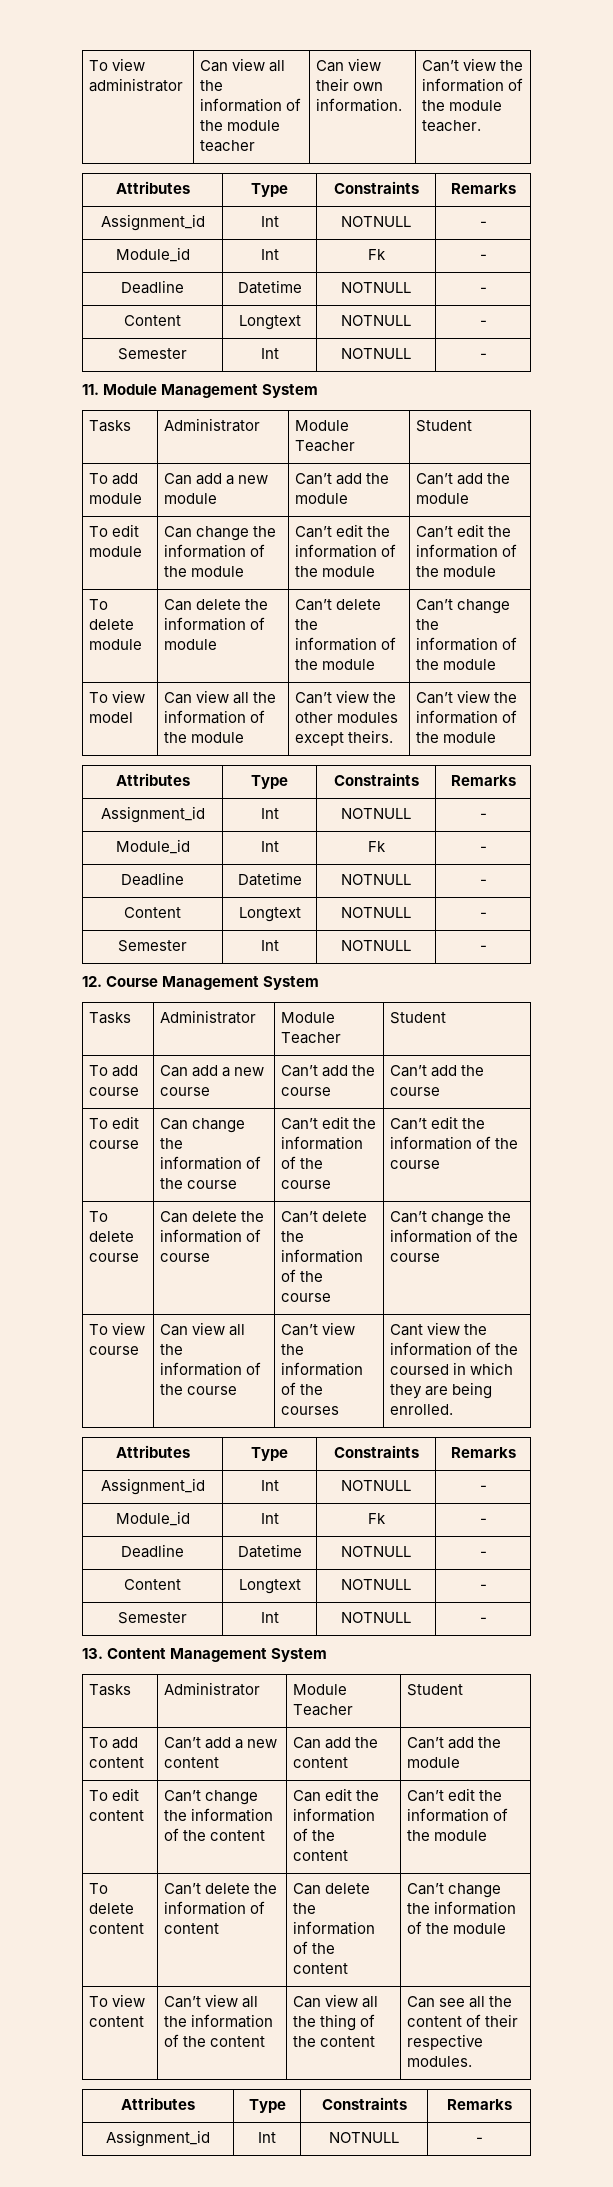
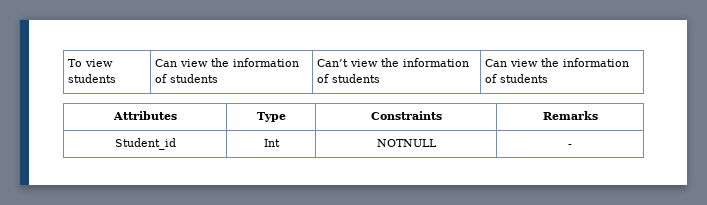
[89,58,146,71] [89,78,184,92] [200,58,286,72] [200,80,224,91] [200,98,302,112] [200,120,281,131] [200,140,256,152] [316,58,382,72] [316,78,384,91] [316,98,403,112] [422,58,524,72] [422,78,524,92] [422,100,503,111] [422,120,482,132] [115,181,190,194] [251,183,288,197] [333,181,419,194] [450,183,516,194] [100,214,205,231] [260,216,279,227] [341,216,411,227] [479,221,487,227] [115,247,190,262] [260,249,279,260] [367,249,386,260] [479,254,487,260] [121,280,184,294] [237,280,302,294] [341,282,411,293] [479,287,487,293] [124,315,181,326] [238,315,301,330] [341,315,411,326] [479,320,487,326] [118,348,187,360] [260,348,279,359] [341,348,411,359] [479,353,487,359] [82,384,319,398] [89,420,132,432] [164,418,261,432] [295,420,350,431] [295,440,356,452] [416,420,473,432] [89,473,139,485] [89,493,143,504] [164,473,269,485] [164,493,218,504] [295,473,390,485] [295,493,349,504] [416,473,511,485] [416,493,470,504] [89,524,140,537] [89,546,143,557] [164,526,277,541] [164,544,266,558] [164,566,245,577] [295,524,391,538] [295,544,397,558] [295,566,376,577] [416,524,512,538] [416,544,518,558] [416,566,497,577] [89,599,109,610] [89,619,135,630] [89,639,143,650] [164,599,269,611] [164,617,266,631] [164,639,218,650] [295,599,382,611] [295,619,319,630] [295,637,397,651] [295,659,376,670] [416,599,511,614] [416,619,440,630] [416,637,518,651] [416,659,497,670] [89,690,146,703] [89,712,134,723] [164,690,277,704] [164,710,266,724] [164,732,245,743] [295,690,397,704] [295,712,399,723] [295,730,394,746] [416,690,518,704] [416,710,518,724] [416,732,497,743] [115,773,190,786] [251,775,288,789] [333,773,419,786] [450,775,516,786] [100,806,205,823] [260,808,279,819] [341,808,411,819] [479,813,487,819] [115,839,190,854] [260,841,279,852] [367,841,386,852] [479,846,487,852] [121,872,184,886] [237,872,302,886] [341,874,411,885] [479,879,487,885] [124,907,181,918] [238,907,301,922] [341,907,411,918] [479,912,487,918] [118,940,187,952] [260,940,279,951] [341,940,411,951] [479,945,487,951] [82,976,320,990] [89,1012,132,1024] [160,1010,257,1024] [281,1012,336,1023] [281,1032,342,1044] [390,1012,447,1024] [89,1065,139,1077] [89,1087,140,1096] [160,1065,265,1077] [160,1087,211,1096] [281,1065,376,1077] [281,1087,332,1096] [390,1065,485,1077] [390,1087,441,1096] [89,1116,140,1129] [89,1140,140,1149] [160,1118,246,1133] [160,1138,184,1149] [160,1156,262,1170] [160,1178,238,1189] [281,1116,377,1130] [281,1136,364,1150] [281,1156,324,1169] [281,1180,332,1189] [390,1116,486,1130] [390,1136,519,1150] [390,1160,441,1169] [89,1211,109,1222] [89,1231,135,1242] [89,1253,140,1262] [160,1211,265,1223] [160,1229,262,1243] [160,1253,211,1262] [281,1211,368,1223] [281,1231,305,1242] [281,1249,364,1263] [281,1269,324,1282] [281,1293,332,1302] [390,1211,512,1226] [390,1229,519,1243] [390,1253,441,1262] [89,1322,146,1335] [89,1346,140,1355] [160,1322,246,1336] [160,1344,184,1355] [160,1362,262,1376] [160,1384,238,1395] [281,1322,356,1336] [281,1344,305,1355] [281,1362,364,1376] [281,1382,324,1395] [281,1406,340,1415] [390,1322,488,1336] [390,1342,519,1356] [390,1362,514,1375] [390,1382,493,1399] [390,1404,454,1415] [115,1445,190,1458] [251,1447,288,1461] [333,1445,419,1458] [450,1447,516,1458] [100,1478,205,1495] [260,1480,279,1491] [341,1480,411,1491] [479,1485,487,1491] [115,1511,190,1526] [260,1513,279,1524] [367,1513,386,1524] [479,1518,487,1524] [121,1544,184,1558] [237,1544,302,1558] [341,1546,411,1557] [479,1551,487,1557] [124,1579,181,1590] [238,1579,301,1594] [341,1579,411,1590] [479,1584,487,1590] [118,1612,187,1624] [260,1612,279,1623] [341,1612,411,1623] [479,1617,487,1623] [82,1648,328,1662] [89,1684,132,1696] [164,1682,261,1696] [293,1684,348,1695] [293,1704,354,1716] [407,1684,464,1696] [89,1737,139,1749] [89,1757,145,1768] [164,1737,278,1749] [164,1757,220,1768] [293,1737,379,1749] [293,1757,349,1768] [407,1737,502,1749] [407,1757,461,1768] [89,1788,140,1801] [89,1810,145,1821] [164,1790,259,1805] [164,1808,274,1822] [164,1828,266,1841] [293,1788,380,1802] [293,1808,376,1822] [293,1828,336,1841] [293,1850,349,1861] [407,1788,503,1802] [407,1808,509,1822] [407,1830,488,1841] [89,1883,109,1894] [89,1903,135,1914] [89,1923,145,1934] [164,1883,278,1895] [164,1901,266,1915] [164,1923,220,1934] [293,1883,371,1895] [293,1903,317,1914] [293,1921,376,1935] [293,1941,336,1954] [293,1963,349,1974] [407,1883,502,1898] [407,1901,517,1915] [407,1921,507,1934] [89,1994,146,2007] [89,2016,145,2027] [164,1994,259,2008] [164,2014,274,2028] [164,2034,266,2047] [293,1994,379,2008] [293,2014,376,2031] [293,2036,376,2047] [407,1996,513,2008] [407,2014,519,2027] [407,2034,484,2050] [407,2056,473,2067] [121,2097,195,2110] [248,2099,286,2113] [321,2097,407,2110] [446,2099,512,2110] [106,2130,210,2147] [258,2132,276,2143] [329,2132,399,2143] [475,2137,483,2143] To view administrator | Can view all the information of the module teacher | Can view their own information. | Can’t view the information of the module teacher. // Attributes | Type | Constraints | Remarks // Assignment_id | Int | NOTNULL | - // Module_id | Int | Fk | - // Deadline | Datetime | NOTNULL | - // Content | Longtext | NOTNULL | - // Semester | Int | NOTNULL | - // 11. Module Management System // Tasks | Administrator | Module Teacher | Student // To add module | Can add a new module | Can’t add the module | Can’t add the module // To edit module | Can change the information of the module | Can’t edit the information of the module | Can’t edit the information of the module // To delete module | Can delete the information of module | Can’t delete the information of the module | Can’t change the information of the module // To view model | Can view all the information of the module | Can’t view the other modules except theirs. | Can’t view the information of the module // Attributes | Type | Constraints | Remarks // Assignment_id | Int | NOTNULL | - // Module_id | Int | Fk | - // Deadline | Datetime | NOTNULL | - // Content | Longtext | NOTNULL | - // Semester | Int | NOTNULL | - // 12. Course Management System // Tasks | Administrator | Module Teacher | Student // To add course | Can add a new course | Can’t add the course | Can’t add the course // To edit course | Can change the information of the course | Can’t edit the information of the course | Can’t edit the information of the course // To delete course | Can delete the information of course | Can’t delete the information of the course | Can’t change the information of the course // To view course | Can view all the information of the course | Can’t view the information of the courses | Cant view the information of the coursed in which they are being enrolled. // Attributes | Type | Constraints | Remarks // Assignment_id | Int | NOTNULL | - // Module_id | Int | Fk | - // Deadline | Datetime | NOTNULL | - // Content | Longtext | NOTNULL | - // Semester | Int | NOTNULL | - // 13. Content Management System // Tasks | Administrator | Module Teacher | Student // To add content | Can’t add a new content | Can add the content | Can’t add the module // To edit content | Can’t change the information of the content | Can edit the information of the content | Can’t edit the information of the module // To delete content | Can’t delete the information of content | Can delete the information of the content | Can’t change the information of the module // To view content | Can’t view all the information of the content | Can view all the thing of the content | Can see all the content of their respective modules. // Attributes | Type | Constraints | Remarks // Assignment_id | Int | NOTNULL | - -> [67,59,113,67] [67,74,116,83] [154,58,299,67] [154,74,218,83] [316,58,469,67] [316,74,380,83] [484,58,629,67] [484,74,548,83] [112,111,177,120] [256,112,286,122] [370,111,442,120] [542,111,598,120] [114,138,176,150] [263,139,280,147] [376,139,437,147] [568,144,572,147] To view students | Can view the information of students | Can’t view the information of students | Can view the information of students // Attributes | Type | Constraints | Remarks // Student_id | Int | NOTNULL | -

